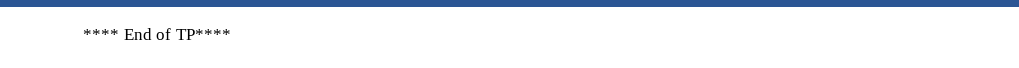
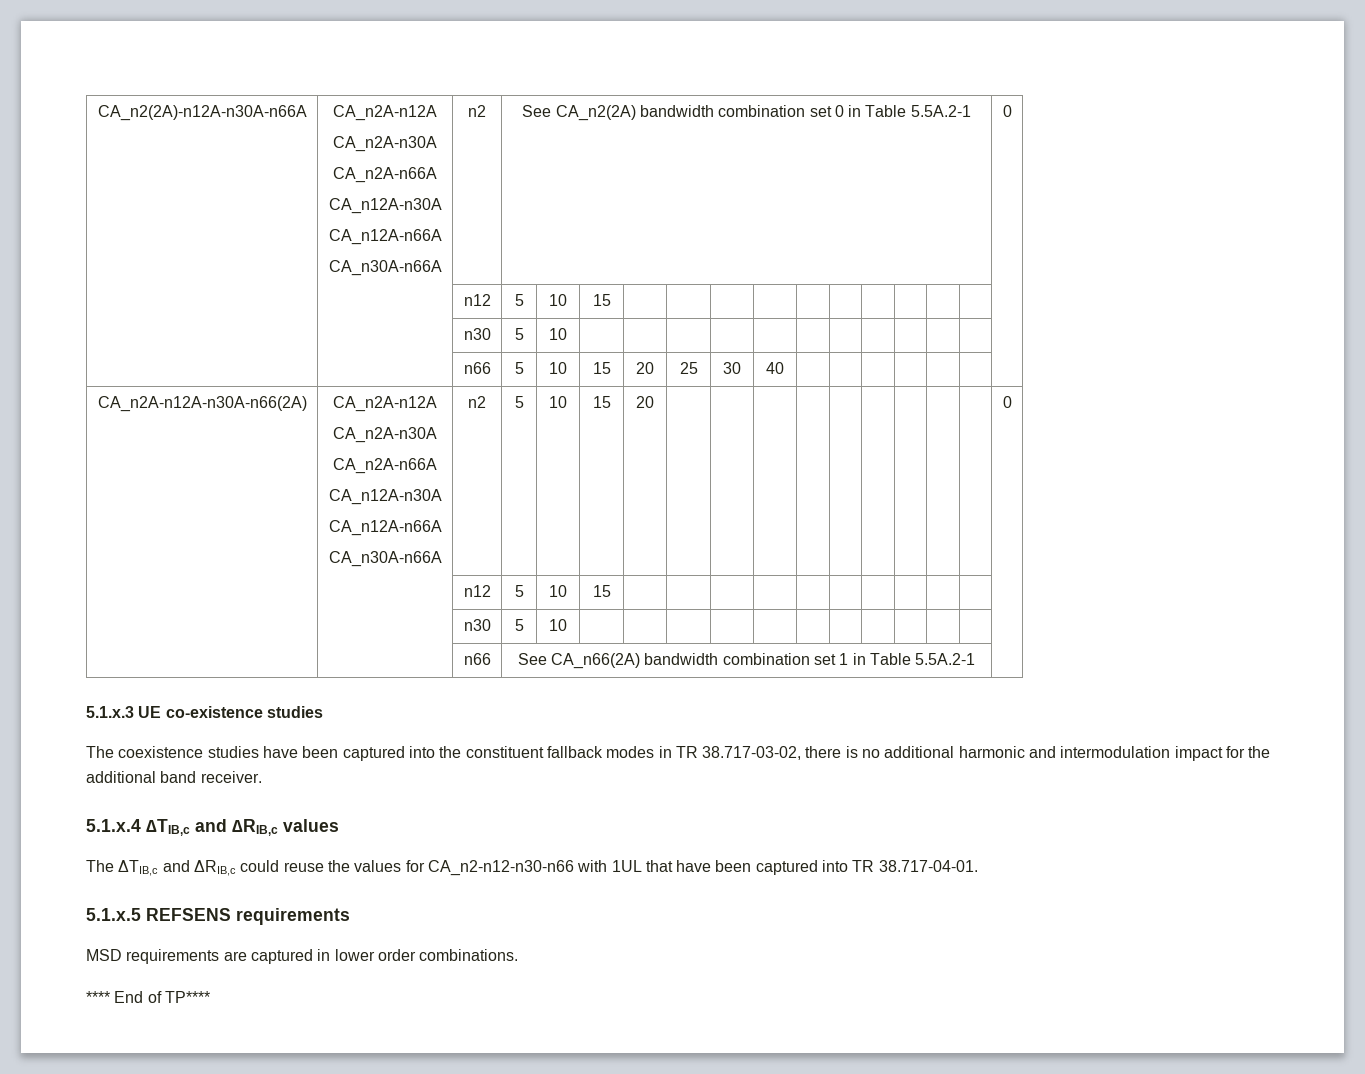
(83, 34) none -> [97,105,307,121] [333,105,437,121] [333,136,437,152] [333,167,437,183] [328,198,442,214] [328,229,442,245] [328,260,442,276] [468,105,486,117] [522,105,971,121] [1002,105,1012,117] [463,294,491,306] [514,294,524,306] [549,294,567,306] [592,294,611,306] [463,328,491,340] [514,328,524,340] [549,328,567,340] [463,362,491,374] [514,362,524,374] [549,362,567,374] [592,362,611,374] [636,362,654,374] [679,362,698,374] [723,362,741,374] [766,362,784,374] [97,396,307,412] [333,396,437,412] [333,427,437,443] [333,458,437,474] [328,489,442,505] [328,520,442,536] [328,551,442,567] [468,396,486,408] [514,396,524,408] [549,396,567,408] [592,396,611,408] [636,396,654,408] [1002,396,1012,408] [463,585,491,597] [514,585,524,597] [549,585,567,597] [592,585,611,597] [463,619,491,631] [514,619,524,631] [549,619,567,631] [463,653,491,665] [517,653,976,669] [86,706,323,718] [86,746,1271,761] [86,771,262,783] [86,819,339,836] [86,860,978,876] [86,908,350,925] [86,949,519,964] CA_n2(2A)-n12A-n30A-n66A | CA_n2A-n12A // CA_n2A-n30A // CA_n2A-n66A // CA_n12A-n30A // CA_n12A-n66A // CA_n30A-n66A | n2 | See CA_n2(2A) bandwidth combination set 0 in Table 5.5A.2-1 | 0 // | | n12 | 5 | 10 | 15 | | | | | | | | | | | // | | n30 | 5 | 10 | | | | | | | | | | | | // | | n66 | 5 | 10 | 15 | 20 | 25 | 30 | 40 | | | | | | | // CA_n2A-n12A-n30A-n66(2A) | CA_n2A-n12A // CA_n2A-n30A // CA_n2A-n66A // CA_n12A-n30A // CA_n12A-n66A // CA_n30A-n66A | n2 | 5 | 10 | 15 | 20 | | | | | | | | | | 0 // | | n12 | 5 | 10 | 15 | | | | | | | | | | | // | | n30 | 5 | 10 | | | | | | | | | | | | // | | n66 | See CA_n66(2A) bandwidth combination set 1 in Table 5.5A.2-1 | // 5.1.x.3 UE co-existence studies // The coexistence studies have been captured into the constituent fallback modes in TR 38.717-03-02, there is no additional harmonic and intermodulation impact for the additional band receiver. // 5.1.x.4 ∆TIB,c and ∆RIB,c values // The ΔTIB,c and ΔRIB,c could reuse the values for CA_n2-n12-n30-n66 with 1UL that have been captured into TR 38.717-04-01. // 5.1.x.5 REFSENS requirements // MSD requirements are captured in lower order combinations. //

